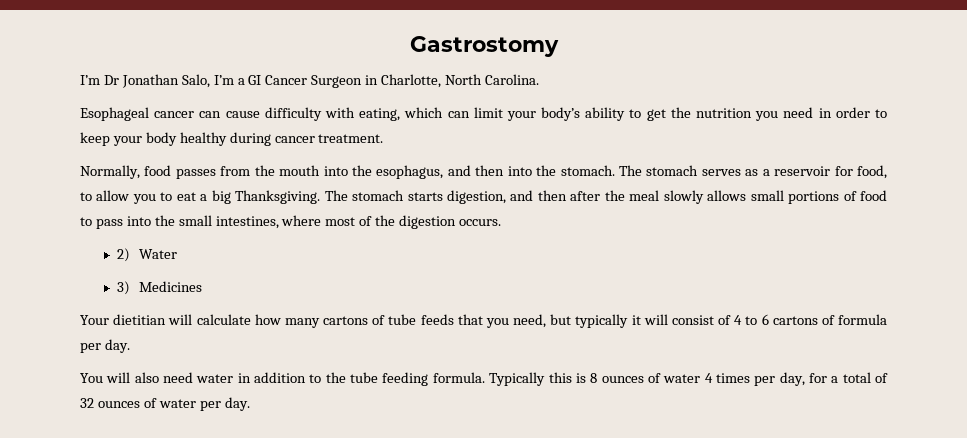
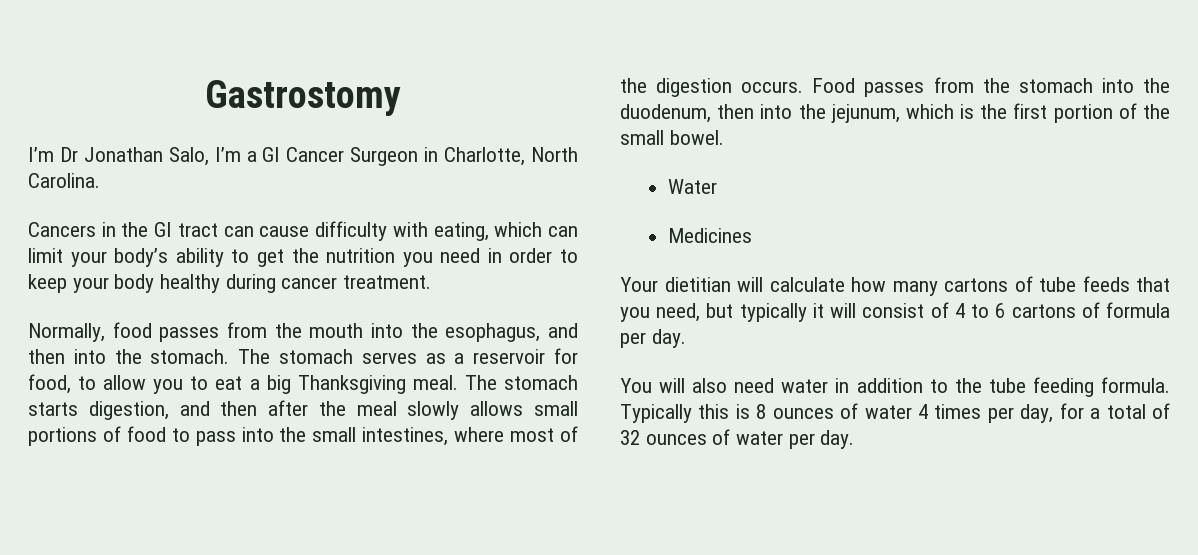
[80,107,195,121] Esophageal cancer -> [28,222,218,237] Cancers in the GI tract
[235,190,321,204] Thanksgiving. -> [297,375,458,394] Thanksgiving meal.
[117,248,131,262] // 2) -> [812,77,1170,97] [620,103,1170,123] [620,130,724,145] Food passes from the stomach into the duodenum, then into the jejunum, which is the first portion of the small bowel. //
[117,281,131,295] 3) -> (717, 186) none

